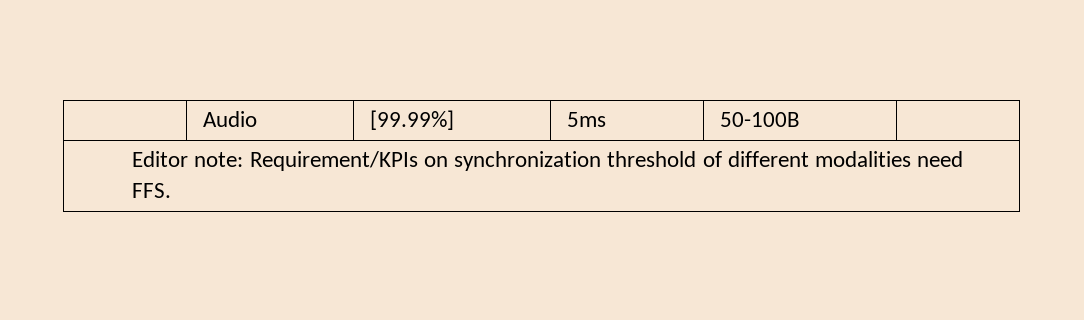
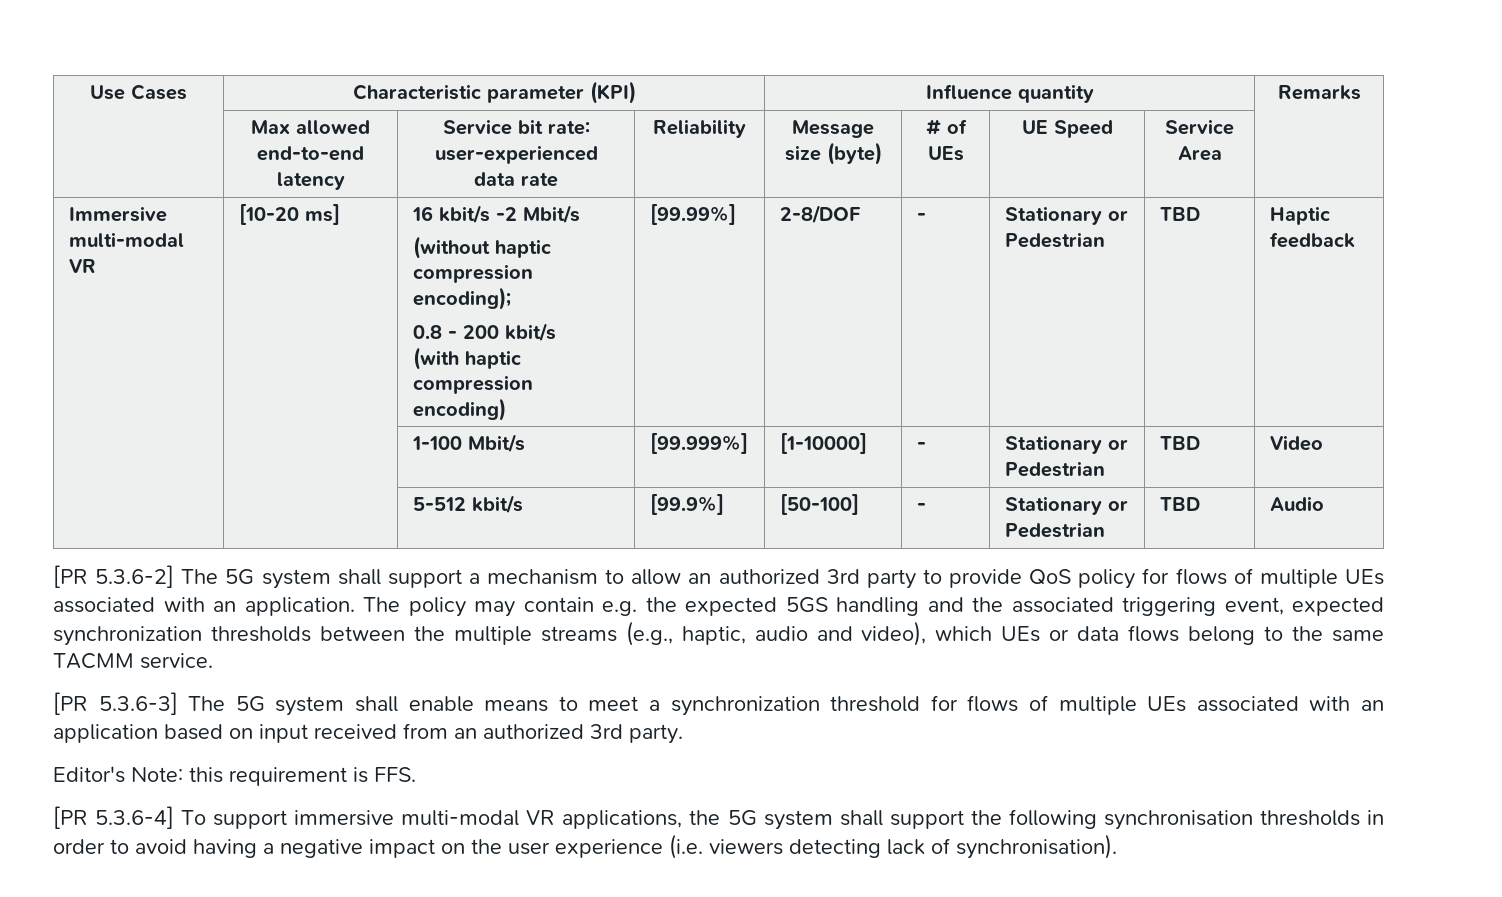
[203,111,258,127] [370,110,455,130] [567,112,607,127] [720,112,801,127] [132,151,964,171] [132,183,172,198] | Audio | [99.99%] | 5ms | 50-100B | // Editor note: Requirement/KPIs on synchronization threshold of different modalities need FFS. -> [90,84,187,100] [352,81,636,104] [925,84,1094,103] [1277,85,1361,100] [251,120,370,135] [257,146,364,161] [276,172,345,190] [442,119,590,135] [434,145,598,164] [474,172,558,187] [652,119,746,138] [791,120,874,138] [784,142,882,165] [925,119,967,135] [927,146,964,161] [1021,120,1113,138] [1165,119,1234,135] [1177,146,1222,161] [68,206,167,222] [68,232,184,247] [68,259,96,273] [238,204,340,225] [411,205,580,224] [412,236,552,259] [412,264,533,283] [412,287,511,310] [412,323,556,342] [412,347,522,370] [412,375,533,394] [412,398,506,421] [649,204,736,225] [779,205,861,224] [916,213,926,221] [1004,206,1128,225] [1004,232,1105,248] [1159,207,1200,221] [1269,206,1331,225] [1269,232,1355,248] [411,434,525,453] [649,433,748,454] [779,433,867,454] [916,442,926,450] [1004,435,1128,454] [1004,461,1105,477] [1159,436,1200,450] [1269,435,1323,451] [412,495,523,514] [649,494,724,515] [779,494,859,515] [916,503,926,511] [1004,496,1128,515] [1004,522,1105,538] [1159,497,1200,511] [1269,496,1324,511] [53,565,1385,589] [53,597,1384,617] [53,621,1385,646] [53,653,213,669] [53,692,1384,716] [53,723,683,744] [53,766,416,786] [53,806,1384,830] [53,834,1117,859] Use Cases | Characteristic parameter (KPI) | Influence quantity | Remarks // | Max allowed end-to-end latency | Service bit rate: user-experienced data rate | Reliability | Message size (byte) | # of UEs | UE Speed | Service Area | // Immersive multi-modal VR | [10-20 ms] | 16 kbit/s -2 Mbit/s // (without haptic compression encoding); // 0.8 - 200 kbit/s // (with haptic compression encoding) | [99.99%] | 2-8/DOF | - | Stationary or Pedestrian | TBD | Haptic feedback // | | 1-100 Mbit/s | [99.999%] | [1-10000] | - | Stationary or Pedestrian | TBD | Video // | | 5-512 kbit/s | [99.9%] | [50-100] | - | Stationary or Pedestrian | TBD | Audio // [PR 5.3.6-2] The 5G system shall support a mechanism to allow an authorized 3rd party to provide QoS policy for flows of multiple UEs associated with an application. The policy may contain e.g. the expected 5GS handling and the associated triggering event, expected synchronization thresholds between the multiple streams (e.g., haptic, audio and video), which UEs or data flows belong to the same TACMM service. // [PR 5.3.6-3] The 5G system shall enable means to meet a synchronization threshold for flows of multiple UEs associated with an application based on input received from an authorized 3rd party. // Editor's Note: this requirement is FFS. // [PR 5.3.6-4] To support immersive multi-modal VR applications, the 5G system shall support the following synchronisation thresholds in order to avoid having a negative impact on the user experience (i.e. viewers detecting lack of synchronisation).

